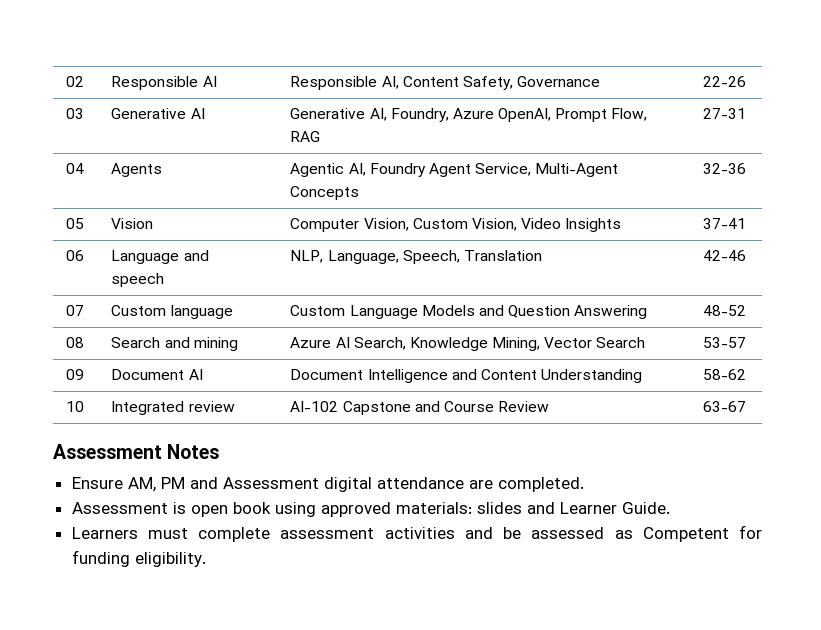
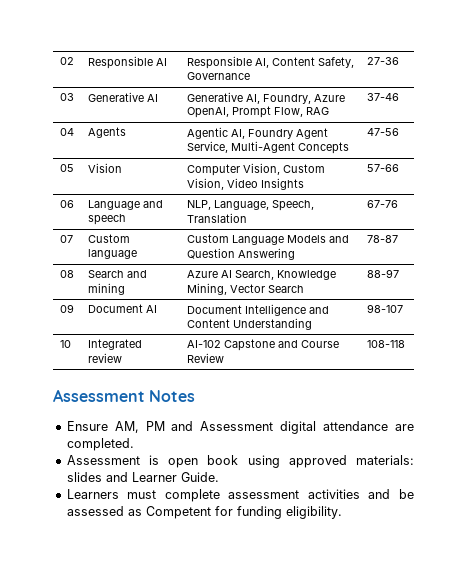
[703,76,747,87] 22-26 -> [366,57,399,65] 27-36
[703,108,747,119] 27-31 -> [366,93,399,101] 37-46
[703,163,747,174] 32-36 -> [366,128,399,136] 47-56
[703,218,747,229] 37-41 -> [366,164,399,172] 57-66
[703,250,747,261] 42-46 -> [366,200,398,208] 67-76
[703,305,747,316] 48-52 -> [366,235,398,243] 78-87
[703,337,747,348] 53-57 -> [366,269,399,278] 88-97
[703,369,747,380] 58-62 -> [366,304,403,313] 98-107
[703,401,747,412] 63-67 -> [366,340,405,348] 108-118

